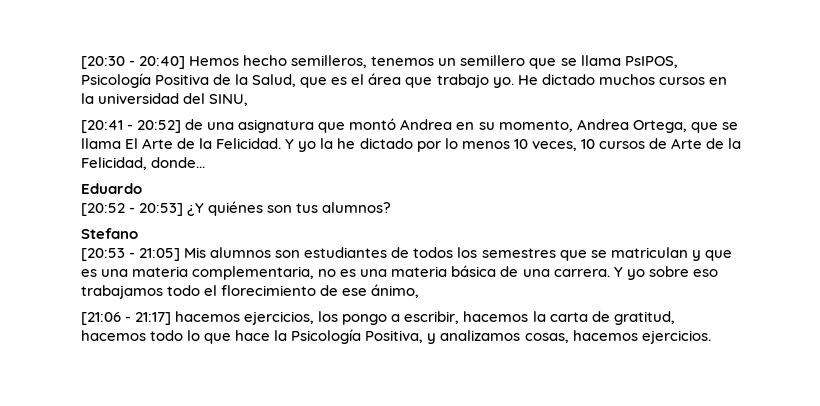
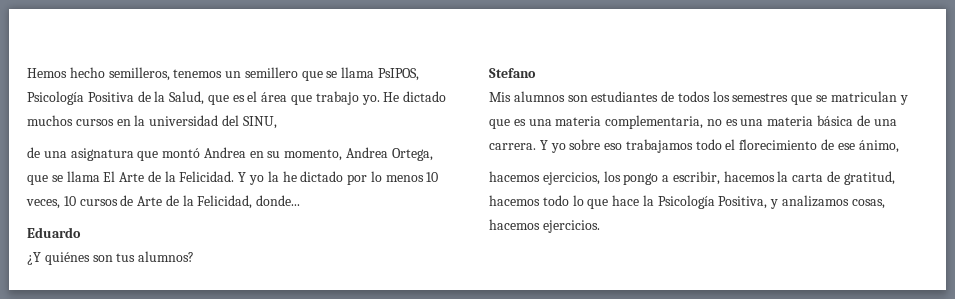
[81,56,186,69] [20:30 - 20:40] -> (27, 73) none
[81,120,182,133] [20:41 - 20:52] -> (277, 122) none
[81,203,184,216] [20:52 - 20:53] -> (81, 232) none
[81,248,181,261] [20:53 - 21:05] -> (536, 73) none
[81,312,172,325] [21:06 - 21:17] -> (899, 146) none

